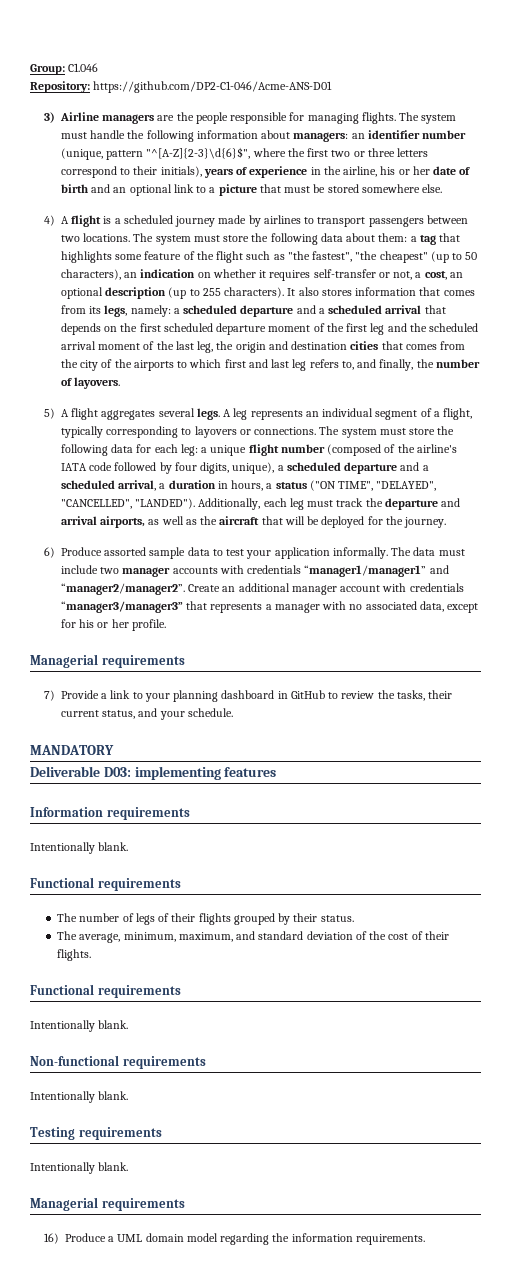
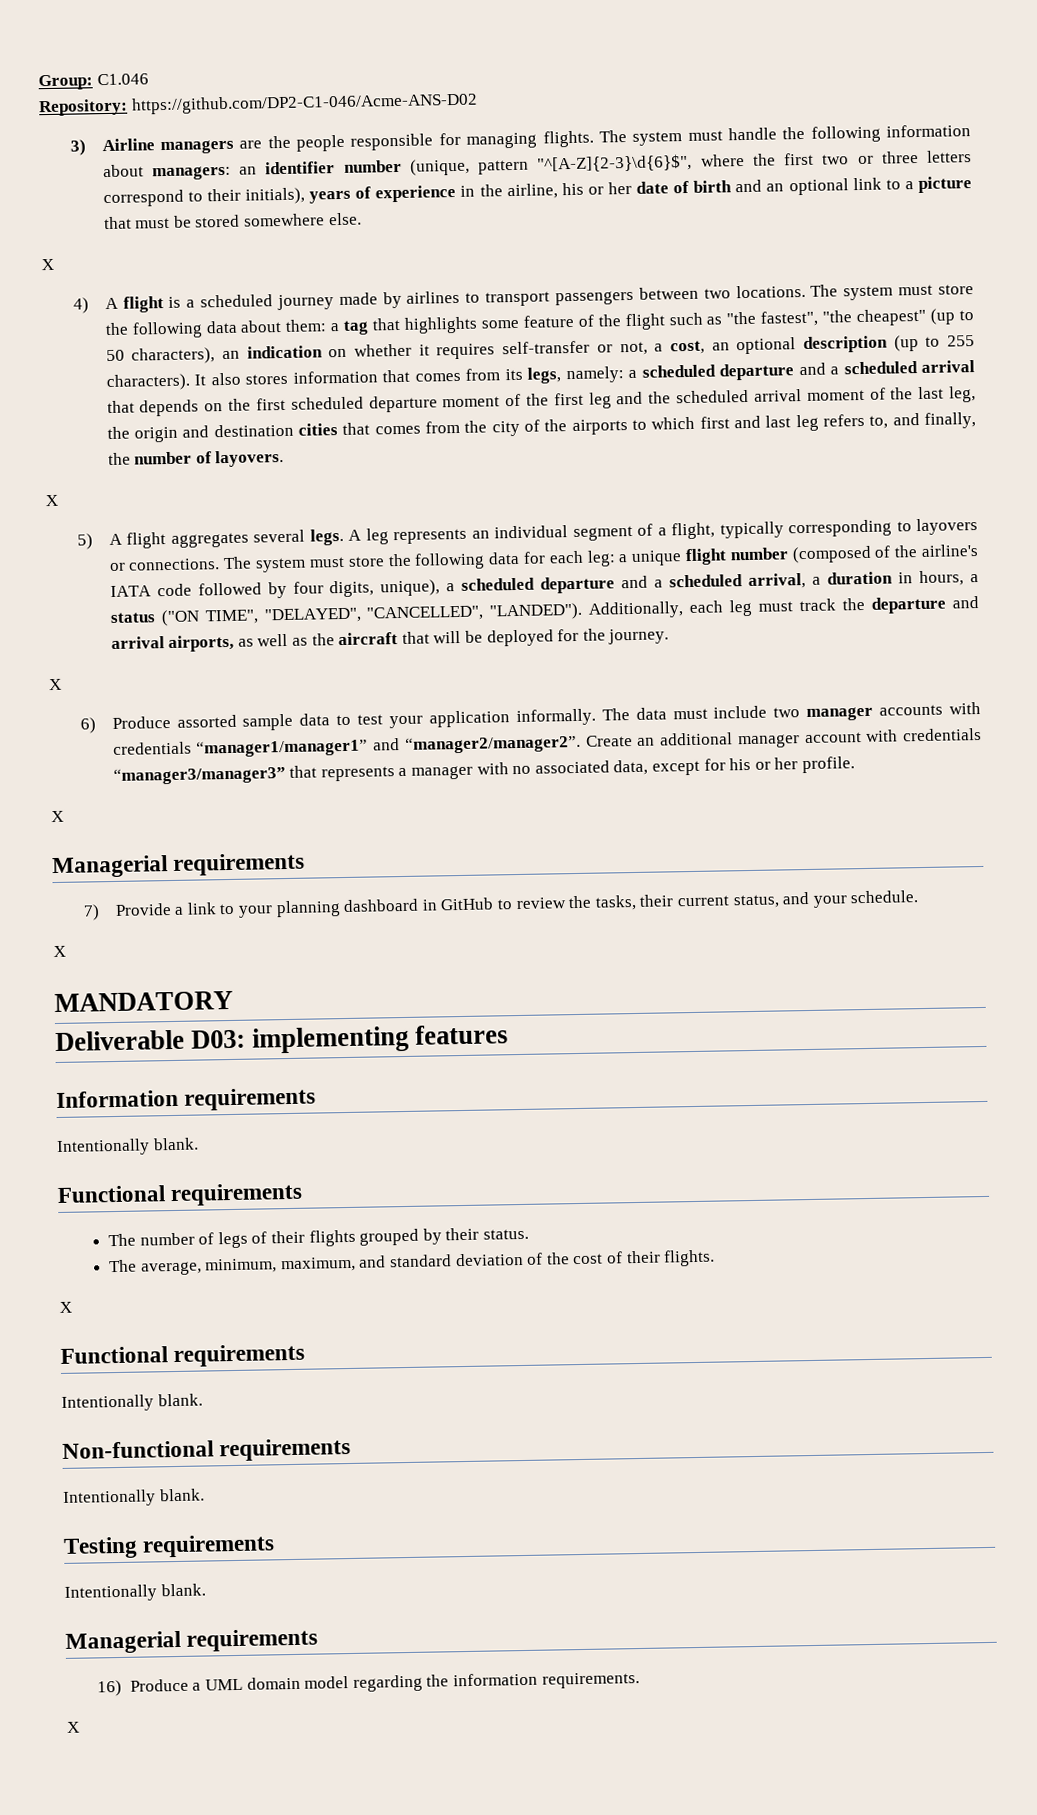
[93,81,333,93] https://github.com/DP2-C1-046/Acme-ANS-D01 -> [130,92,478,115] https://github.com/DP2-C1-046/Acme-ANS-D02
(443, 188) none -> [41,258,54,271] // X
(121, 383) none -> [45,494,58,507] // X
(447, 522) none -> [48,678,62,691] // X
(166, 625) none -> [51,810,64,823] // X
(233, 712) none -> [53,945,66,958] // X
(92, 955) none -> [59,1301,72,1313] // X
(425, 1239) none -> [67,1721,80,1733] // X

